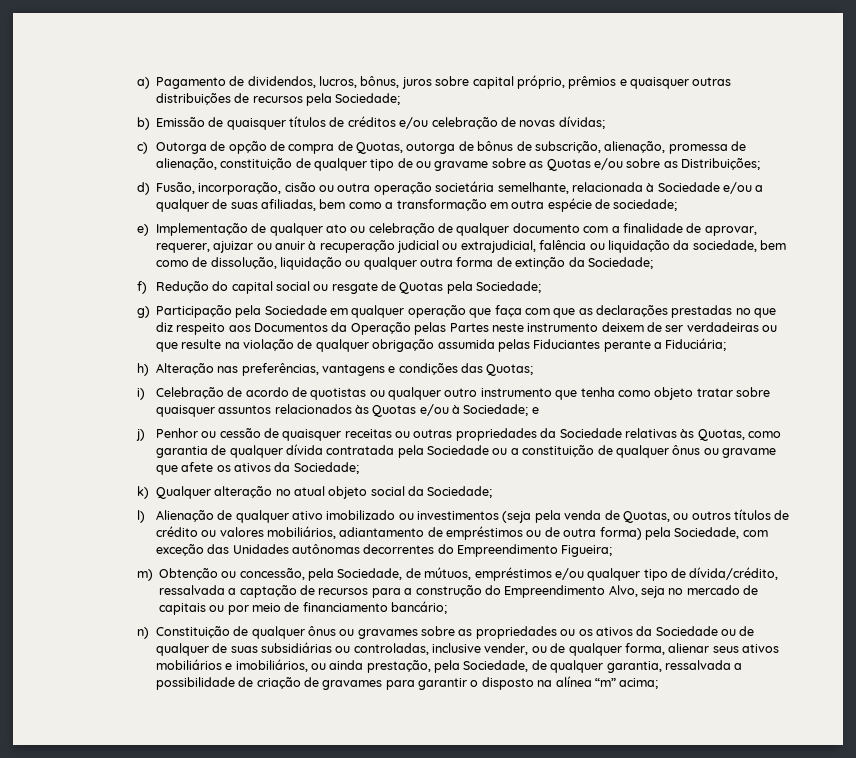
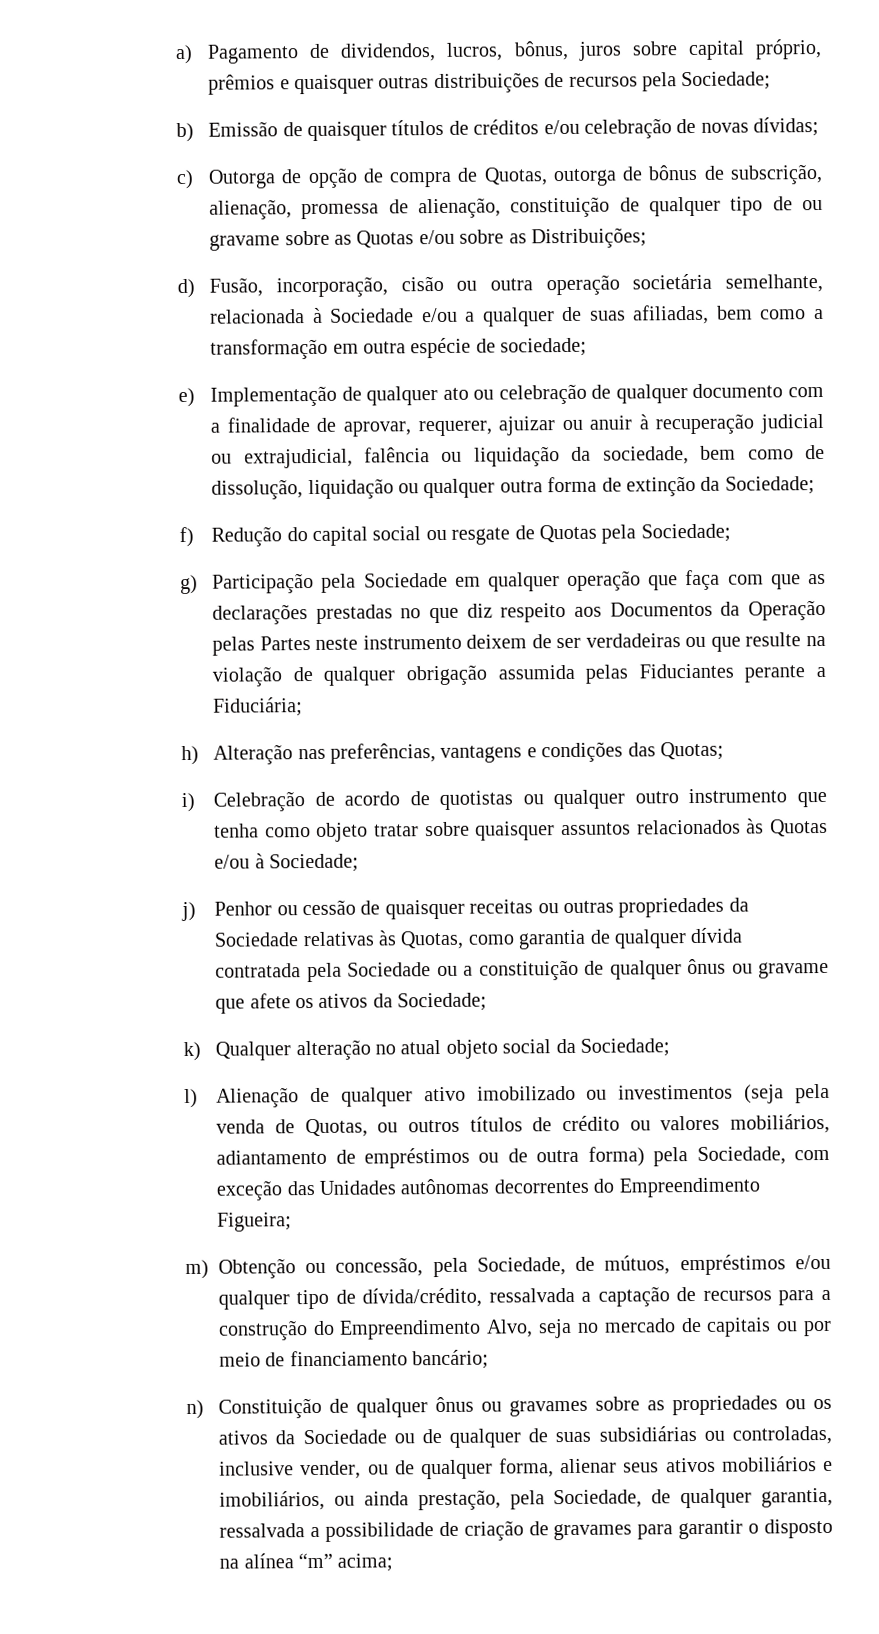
[531,407,539,414] e -> (359, 863) none

